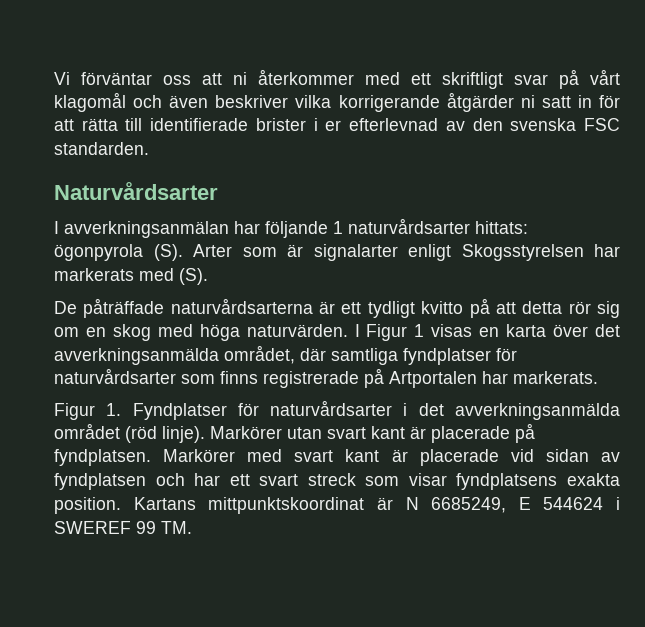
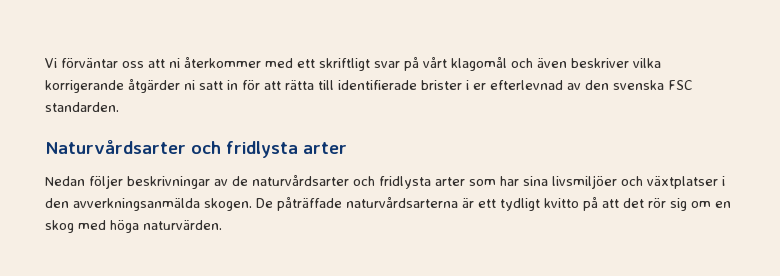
[54,218,528,238] [54,244,620,261] [54,268,208,285] // I avverkningsanmälan har följande 1 naturvårdsarter hittats: ögonpyrola (S). Arter som är signalarter enligt Skogsstyrelsen har markerats med (S). // -> [191,141,347,158] [45,174,725,189] [45,198,252,211] och fridlysta arter // Nedan följer beskrivningar av de naturvårdsarter och fridlysta arter som har sina livsmiljöer och växtplatser i den avverkningsanmälda skogen.
[522,301,563,314] detta -> [623,198,644,208] det
[354,324,620,341] [54,345,517,365] [54,368,598,388] [54,400,620,420] [54,423,535,443] [54,449,620,466] [54,473,620,490] [54,497,620,514] [54,521,192,534] I Figur 1 visas en karta över det avverkningsanmälda området, där samtliga fyndplatser för naturvårdsarter som finns registrerade på Artportalen har markerats. // Figur 1. Fyndplatser för naturvårdsarter i det avverkningsanmälda området (röd linje). Markörer utan svart kant är placerade på fyndplatsen. Markörer med svart kant är placerade vid sidan av fyndplatsen och har ett svart streck som visar fyndplatsens exakta position. Kartans mittpunktskoordinat är N 6685249, E 544624 i SWEREF 99 TM. -> (222, 225) none

